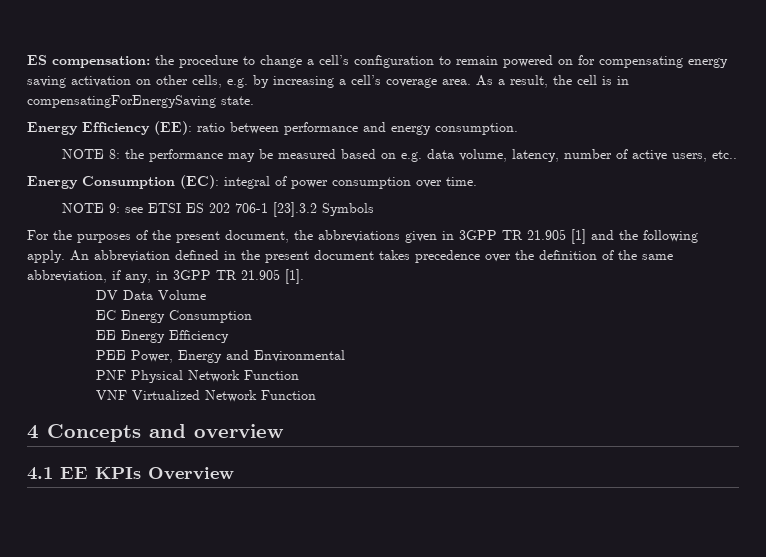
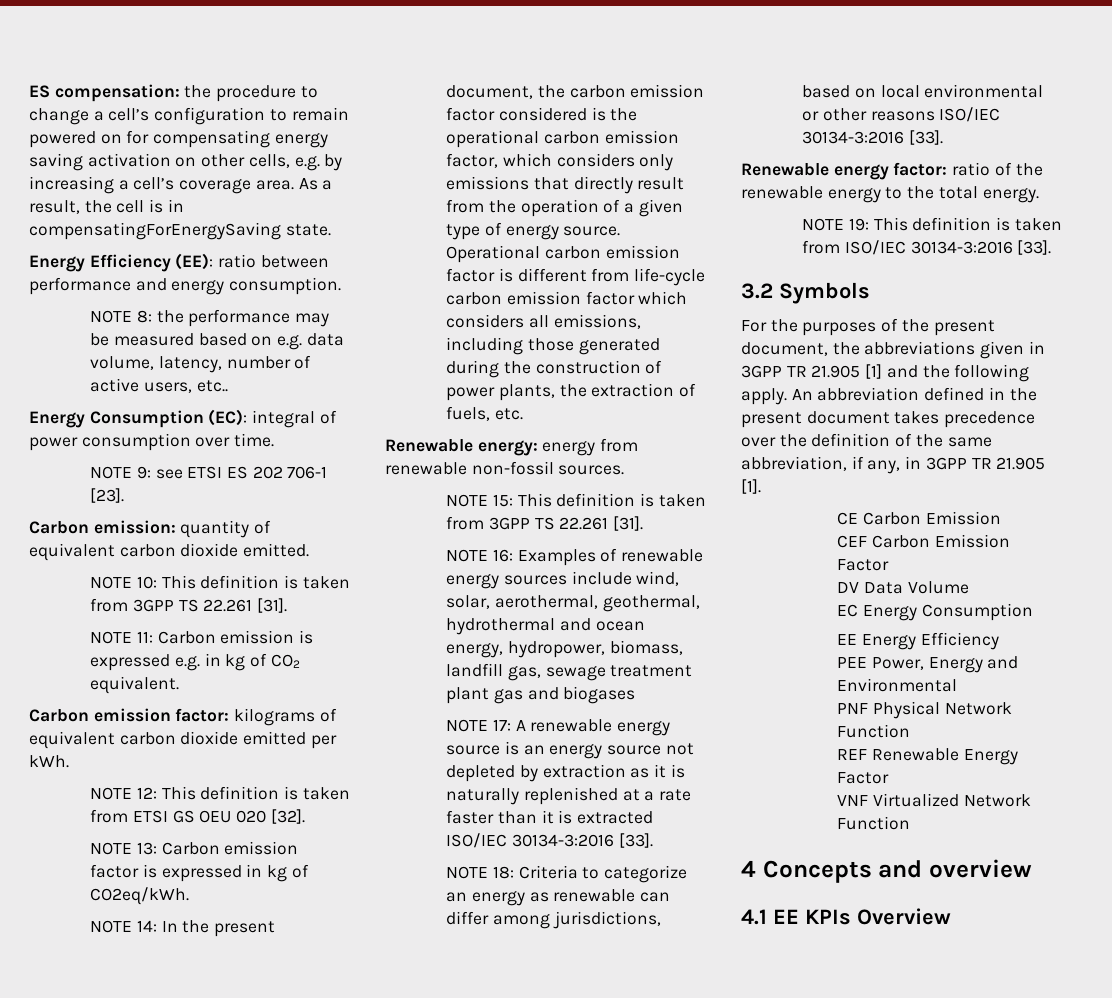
[272,202,317,217] [23].3.2 -> [90,488,125,503] [29,520,272,538] [29,543,310,561] [90,575,350,589] [90,598,287,613] [90,630,313,644] [90,653,300,671] [90,676,180,694] [29,708,337,726] [29,731,337,749] [29,755,69,768] [90,786,350,800] [90,809,305,824] [90,841,299,855] [90,864,309,882] [90,887,190,905] [90,920,275,937] [446,84,705,99] [446,107,638,121] [446,130,679,148] [446,153,674,171] [446,176,685,194] [446,199,683,217] [446,222,621,240] [446,245,680,263] [446,268,705,286] [446,291,688,305] [446,314,641,329] [446,337,660,355] [446,360,663,378] [446,383,696,401] [446,406,523,421] [385,438,639,456] [385,461,625,475] [446,493,706,507] [446,516,643,531] [446,548,703,566] [446,571,680,589] [446,595,700,612] [446,618,645,635] [446,640,683,658] [446,663,693,681] [446,686,636,704] [446,719,670,736] [446,741,694,759] [446,764,685,782] [446,787,691,805] [446,810,653,824] [446,833,653,848] [446,865,687,883] [446,889,670,906] [446,911,661,929] [802,84,1044,98] [802,107,1001,122] [802,130,943,145] [741,162,1043,180] [741,186,1039,203] [802,217,1062,231] [802,240,1052,255] [741,283,773,299] [23]. // Carbon emission: quantity of equivalent carbon dioxide emitted. // NOTE 10: This definition is taken from 3GPP TS 22.261 [31]. // NOTE 11: Carbon emission is expressed e.g. in kg of CO2 equivalent. // Carbon emission factor: kilograms of equivalent carbon dioxide emitted per kWh. // NOTE 12: This definition is taken from ETSI GS OEU 020 [32]. // NOTE 13: Carbon emission factor is expressed in kg of CO2eq/kWh. // NOTE 14: In the present document, the carbon emission factor considered is the operational carbon emission factor, which considers only emissions that directly result from the operation of a given type of energy source. Operational carbon emission factor is different from life-cycle carbon emission factor which considers all emissions, including those generated during the construction of power plants, the extraction of fuels, etc. // Renewable energy: energy from renewable non-fossil sources. // NOTE 15: This definition is taken from 3GPP TS 22.261 [31]. // NOTE 16: Examples of renewable energy sources include wind, solar, aerothermal, geothermal, hydrothermal and ocean energy, hydropower, biomass, landfill gas, sewage treatment plant gas and biogases // NOTE 17: A renewable energy source is an energy source not depleted by extraction as it is naturally replenished at a rate faster than it is extracted ISO/IEC 30134-3:2016 [33]. // NOTE 18: Criteria to categorize an energy as renewable can differ among jurisdictions, based on local environmental or other reasons ISO/IEC 30134-3:2016 [33]. // Renewable energy factor: ratio of the renewable energy to the total energy. // NOTE 19: This definition is taken from ISO/IEC 30134-3:2016 [33]. // 3.2
(304, 276) none -> [837,511,1001,525] [837,534,1010,548] [837,559,890,571] // CE Carbon Emission // CEF Carbon Emission Factor
(300, 375) none -> [837,748,1018,765] [837,772,890,784] // REF Renewable Energy Factor

